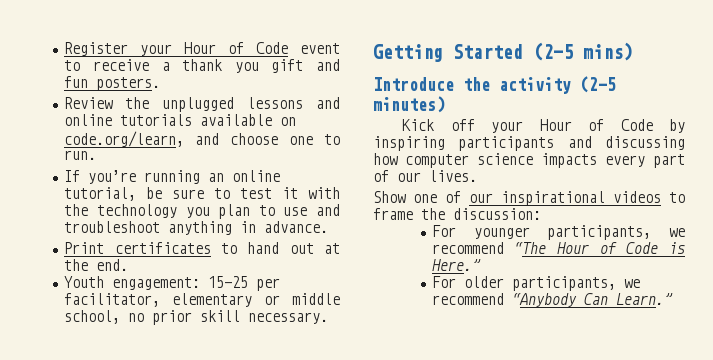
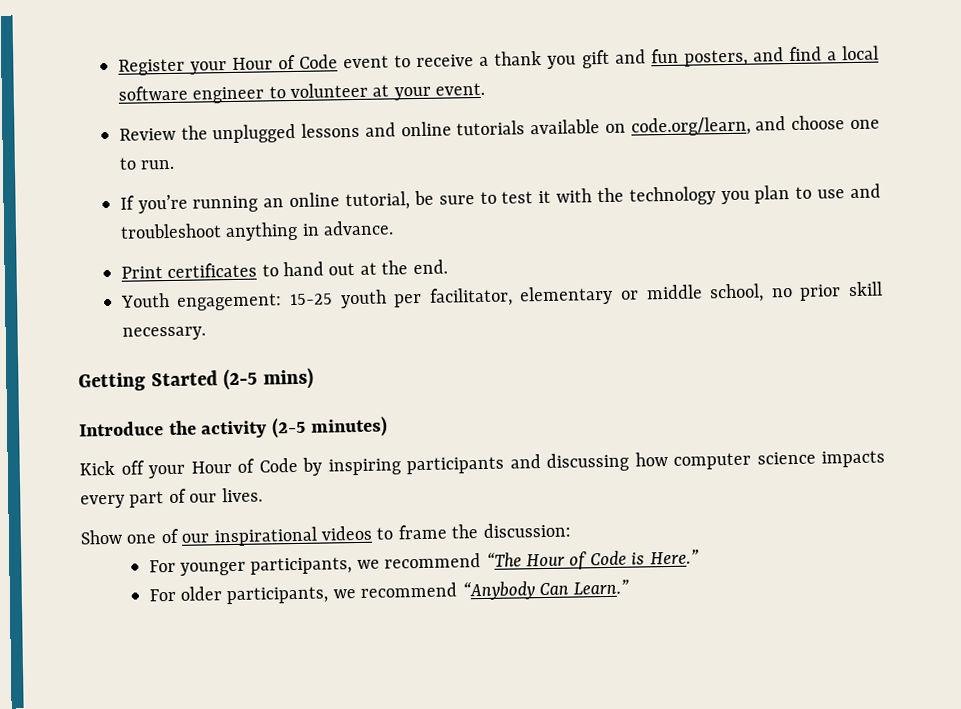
[96,77,161,91] posters. -> [683,45,880,67] [117,82,486,104] posters, and find a local software engineer to volunteer at your event.
(249, 282) none -> [339,289,387,309] youth

